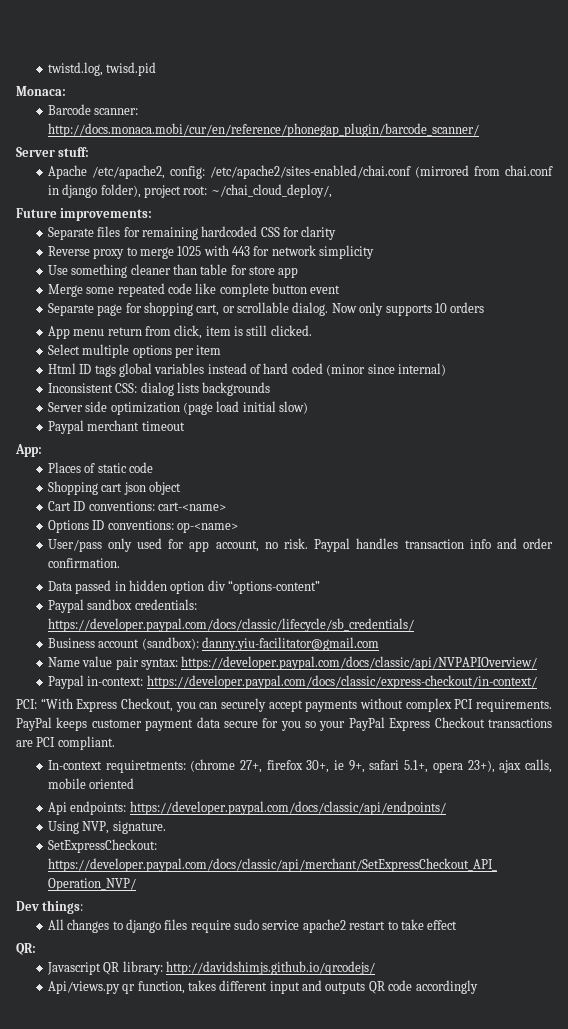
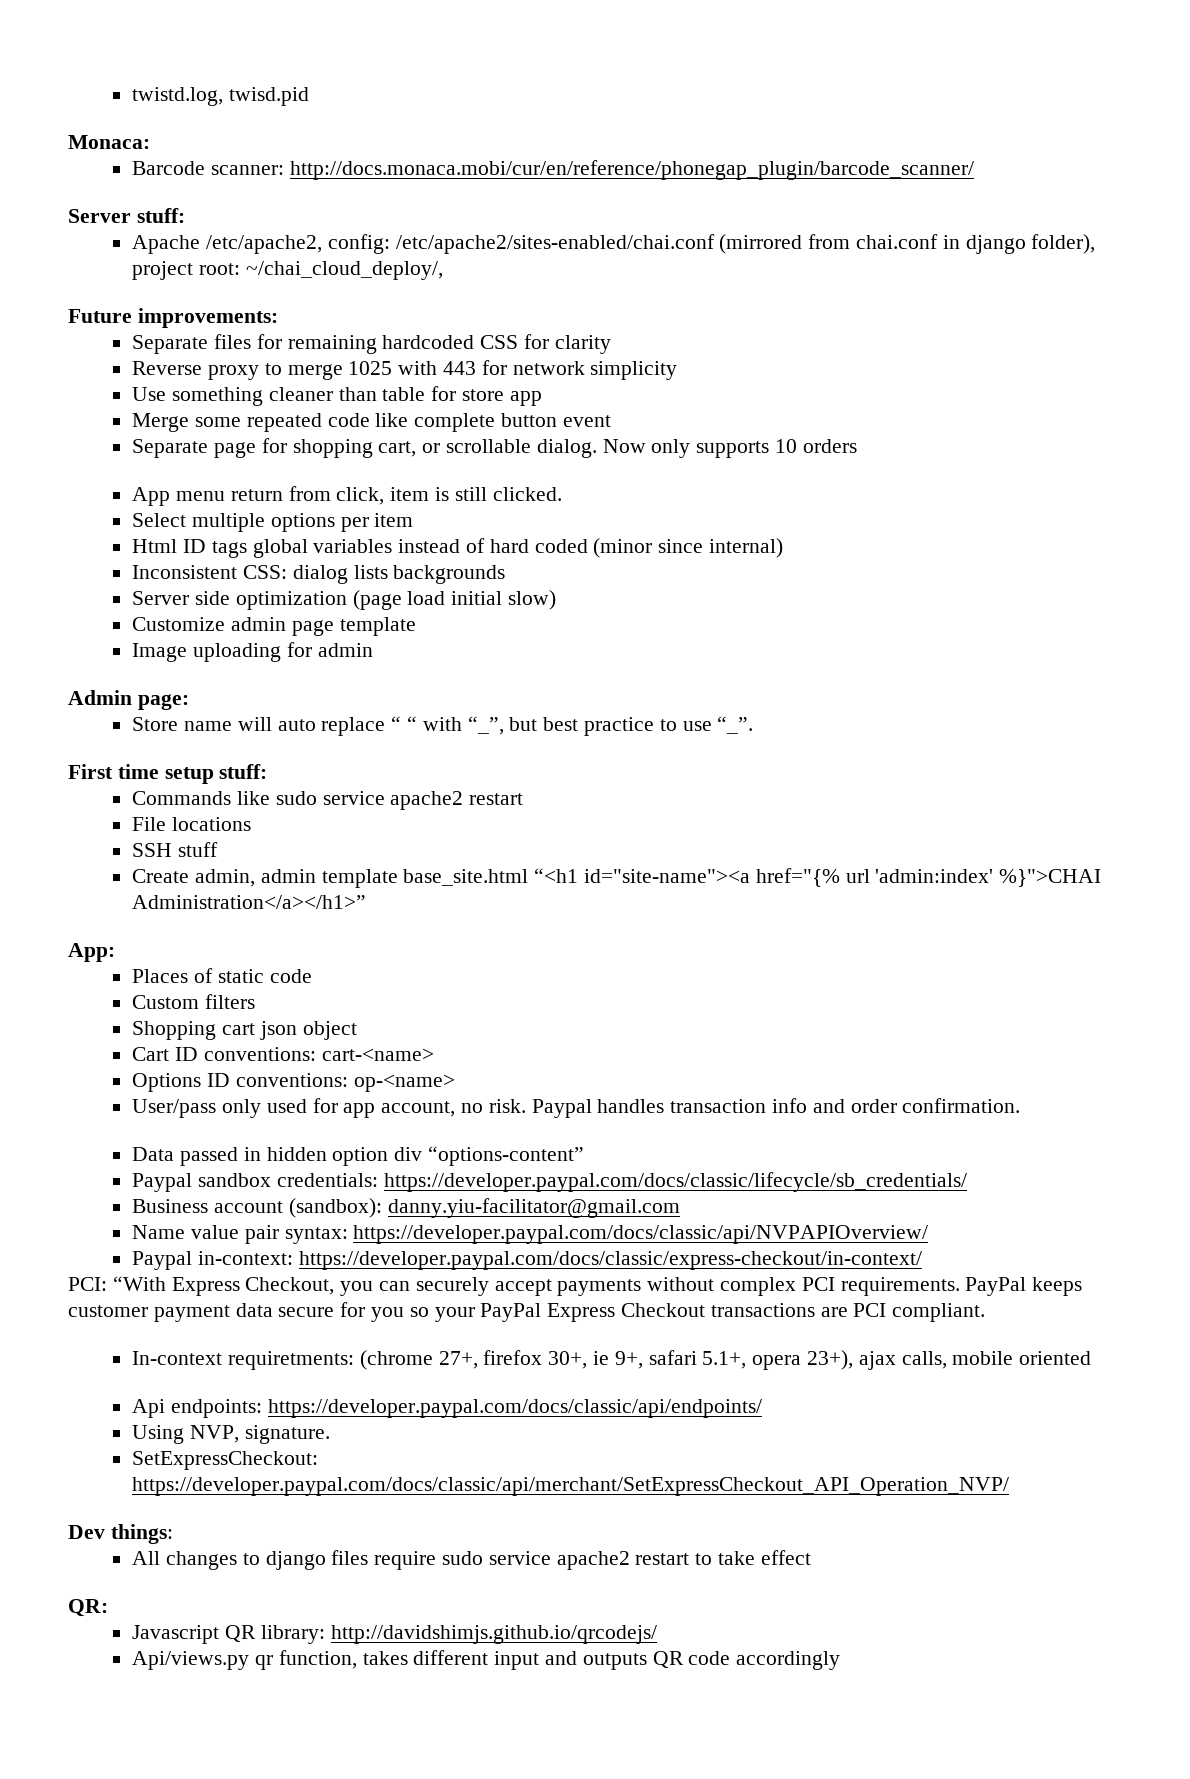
[47,420,185,434] Paypal merchant timeout -> [132,617,416,636] [132,642,373,662] [68,690,189,710] [132,716,754,736] [68,764,268,784] [132,791,524,810] [132,817,252,831] [132,842,219,857] [132,868,1102,888] [132,895,367,909] Customize admin page template // Image uploading for admin // Admin page: // Store name will auto replace “ “ with “_”, but best practice to use “_”. // First time setup stuff: // Commands like sudo service apache2 restart // File locations // SSH stuff // Create admin, admin template base_site.html “<h1 id="site-name"><a href="{% url 'admin:index' %}">CHAI Administration</a></h1>”
(153, 467) none -> [132,994,256,1009] // Custom filters

